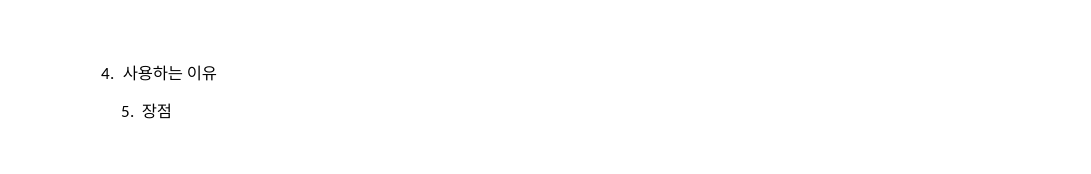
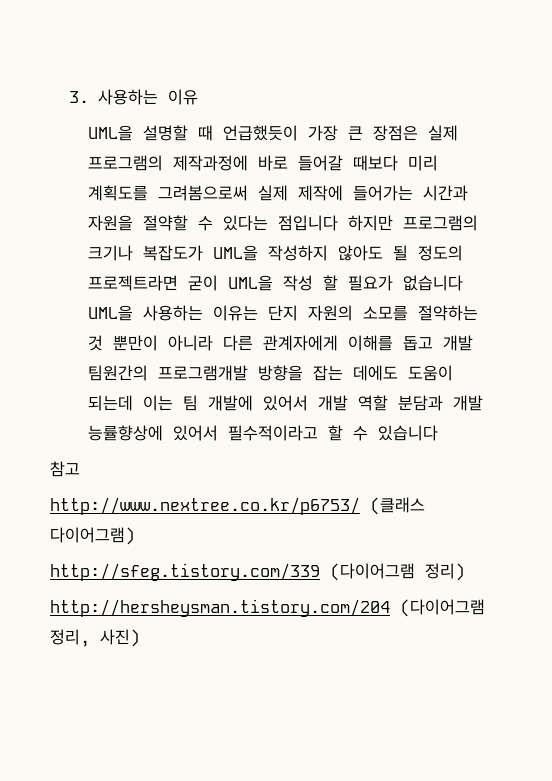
[101,68,115,79] 4. -> [69,91,90,103] 3.
[120,103,173,119] 5. 장점 -> [88,125,459,141] [88,155,439,171] [88,185,469,201] [88,215,479,231] [88,245,464,261] [88,275,464,291] [88,305,479,321] [88,335,474,351] [88,365,454,381] [88,395,484,411] [88,425,439,441] [50,461,80,477] [50,497,425,515] [50,527,135,545] [50,563,465,581] [50,599,485,617] [50,629,140,647] UML을 설명할 때 언급했듯이 가장 큰 장점은 실제 프로그램의 제작과정에 바로 들어갈 때보다 미리 계획도를 그려봄으로써 실제 제작에 들어가는 시간과 자원을 절약할 수 있다는 점입니다 하지만 프로그램의 크기나 복잡도가 UML을 작성하지 않아도 될 정도의 프로젝트라면 굳이 UML을 작성 할 필요가 없습니다 UML을 사용하는 이유는 단지 자원의 소모를 절약하는 것 뿐만이 아니라 다른 관계자에게 이해를 돕고 개발 팀원간의 프로그램개발 방향을 잡는 데에도 도움이 되는데 이는 팀 개발에 있어서 개발 역할 분담과 개발 능률향상에 있어서 필수적이라고 할 수 있습니다 // 참고 // http://www.nextree.co.kr/p6753/ (클래스 다이어그램) // http://sfeg.tistory.com/339 (다이어그램 정리) // http://hersheysman.tistory.com/204 (다이어그램 정리, 사진)

